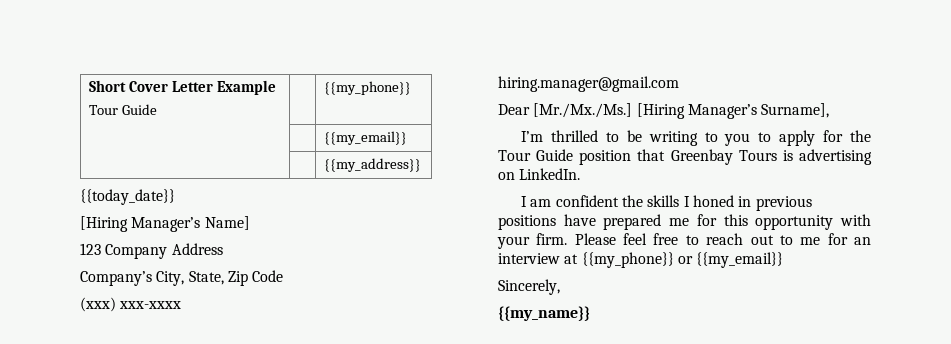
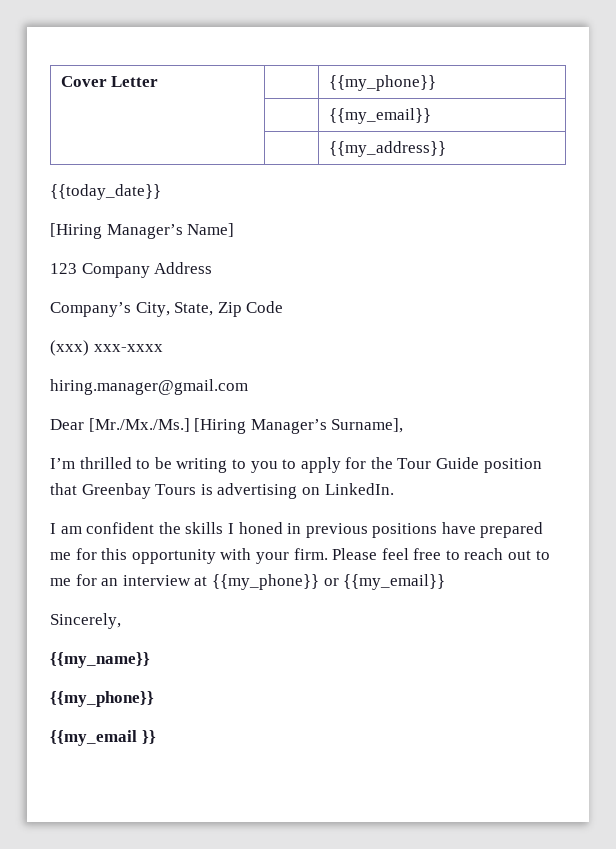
[88,80,126,92] Short -> (60, 81) none
[216,80,276,95] [88,104,157,115] Example // Tour Guide -> (159, 81) none
(590, 313) none -> [50,691,154,707] [50,730,156,746] // {{my_phone}} // {{my_email }}

